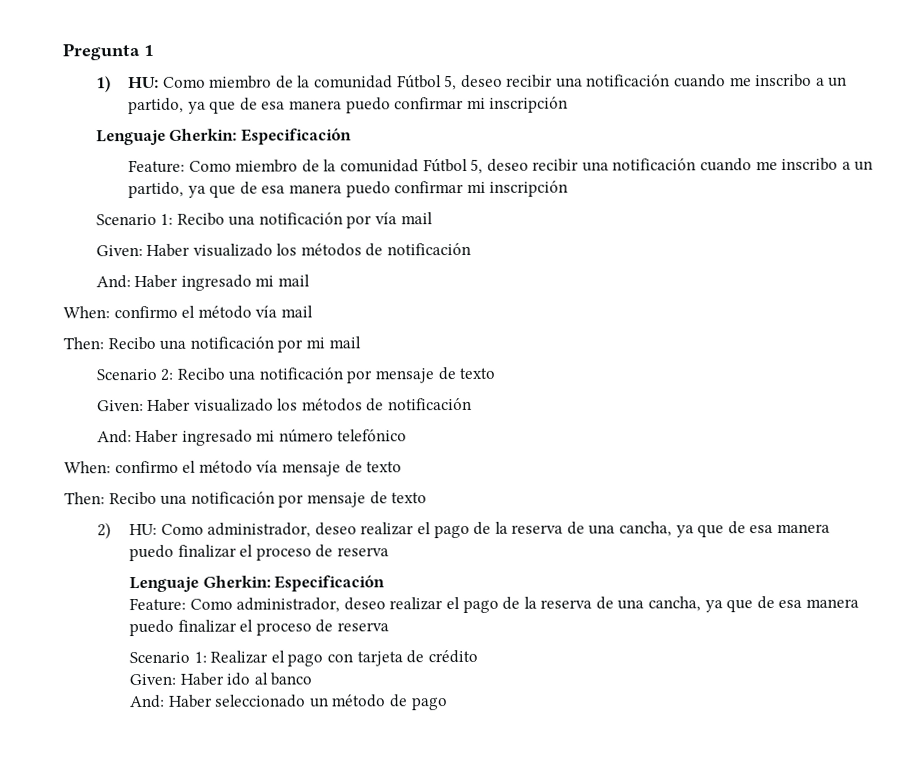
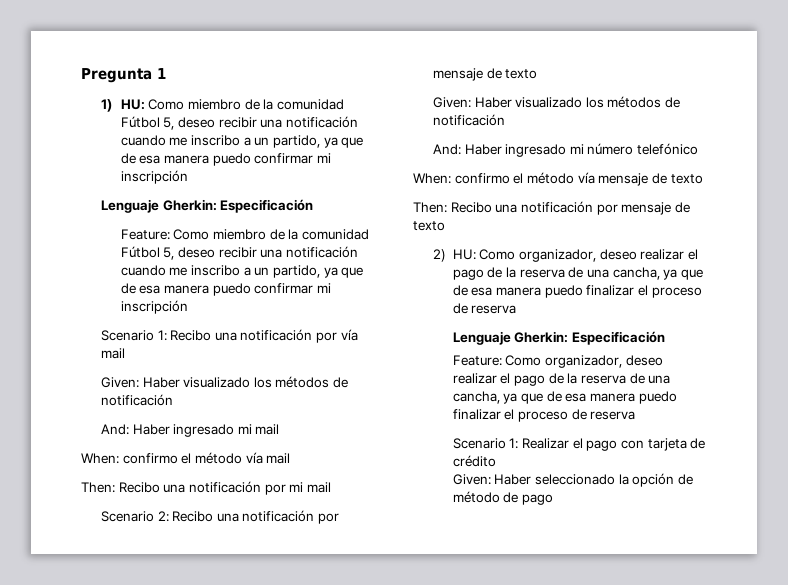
[207,522,312,538] administrador, -> [519,249,597,262] organizador,
[236,597,341,613] administrador, -> [545,355,623,368] organizador,
[226,672,313,686] [128,694,329,709] ido al banco // And: Haber seleccionado un -> [535,473,693,487] seleccionado la opción de

